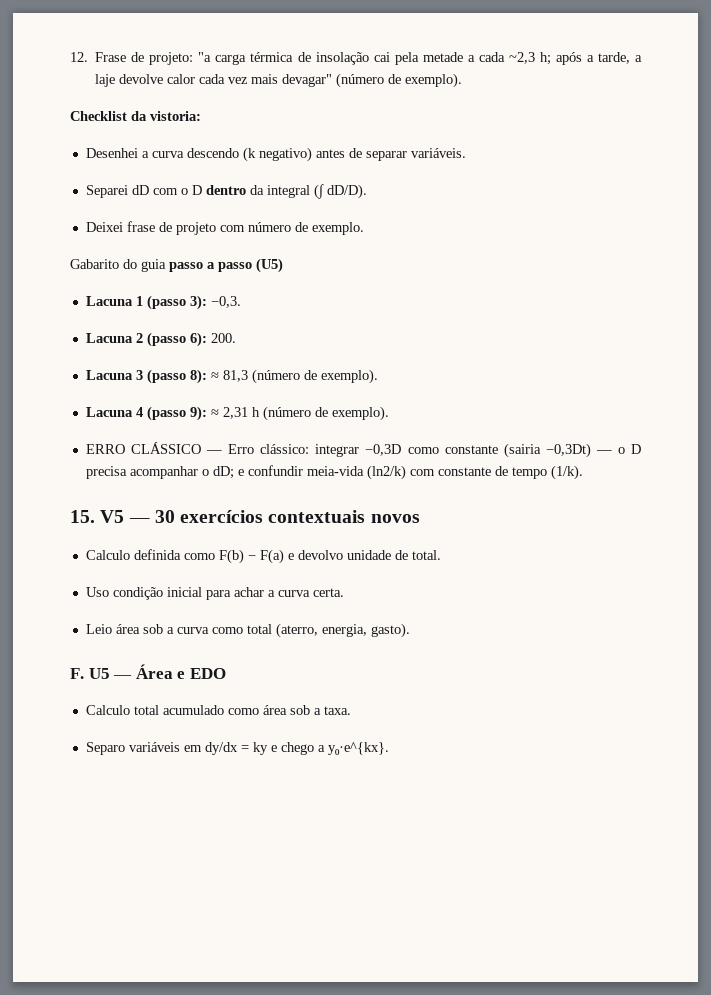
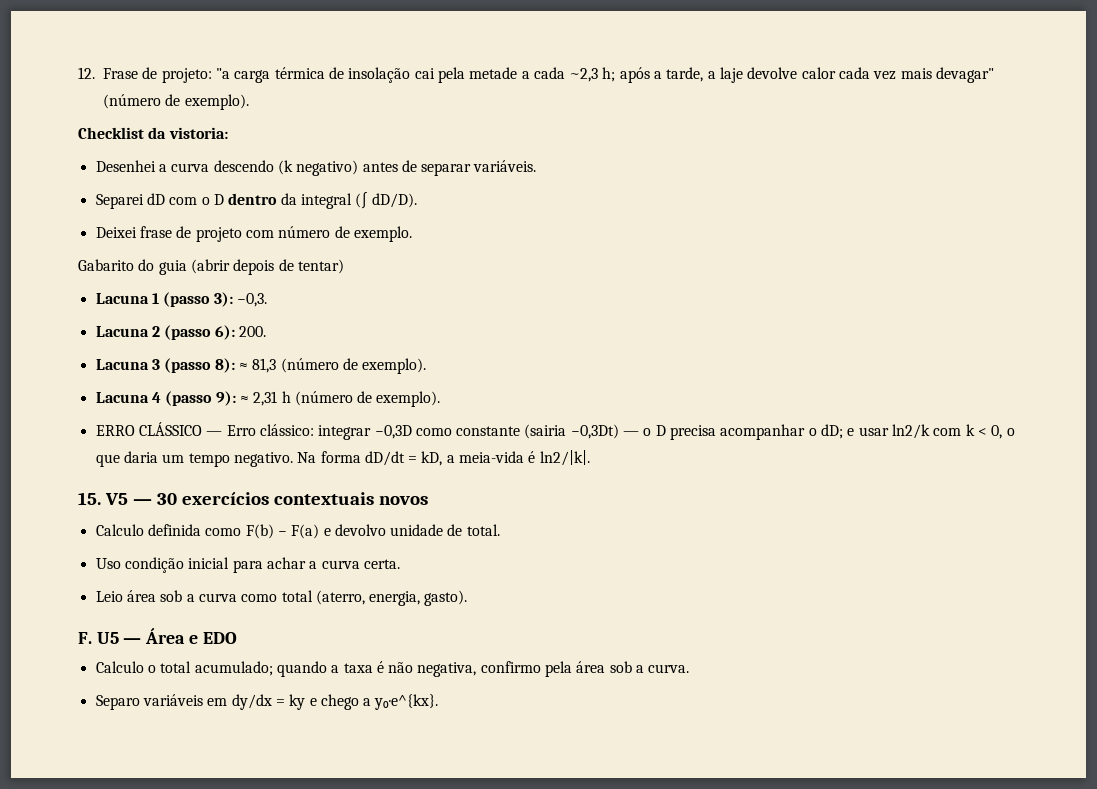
[169,258,283,273] passo a passo (U5) -> [190,259,344,275] (abrir depois de tentar)
[247,465,583,480] confundir meia-vida (ln2/k) com constante de tempo (1/k). -> [858,424,1015,439] [95,450,590,467] usar ln2/k com k < 0, o que daria um tempo negativo. Na forma dD/dt = kD, a meia-vida é ln2/|k|.
[133,705,351,715] total acumulado como área sob a taxa. -> [147,661,690,677] o total acumulado; quando a taxa é não negativa, confirmo pela área sob a curva.

